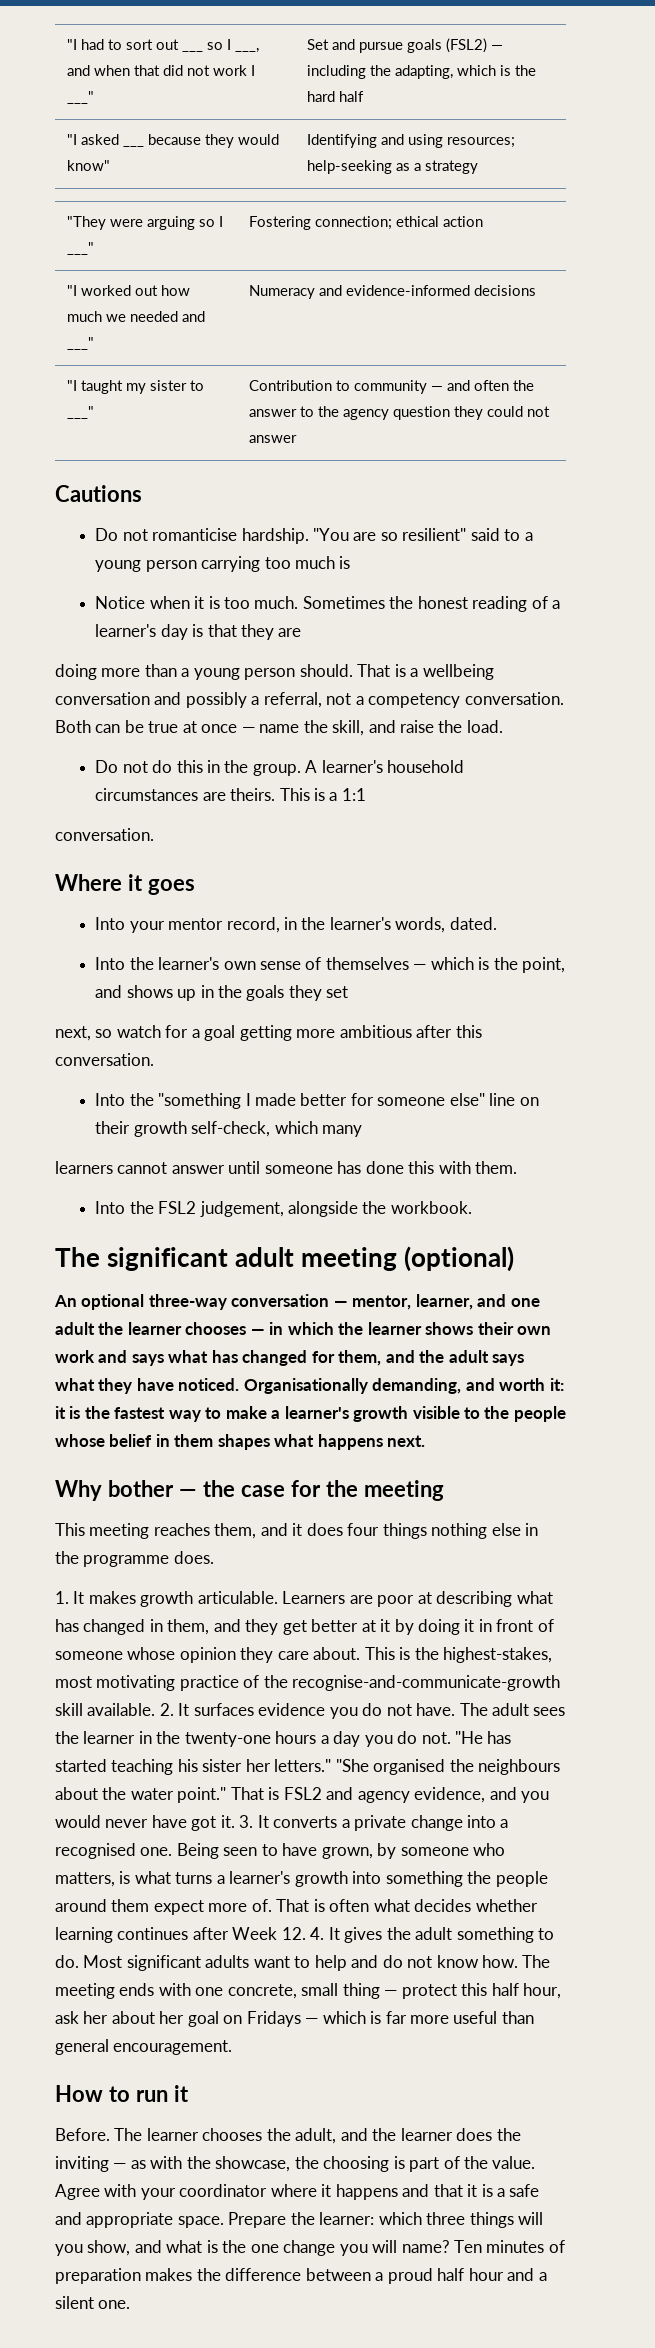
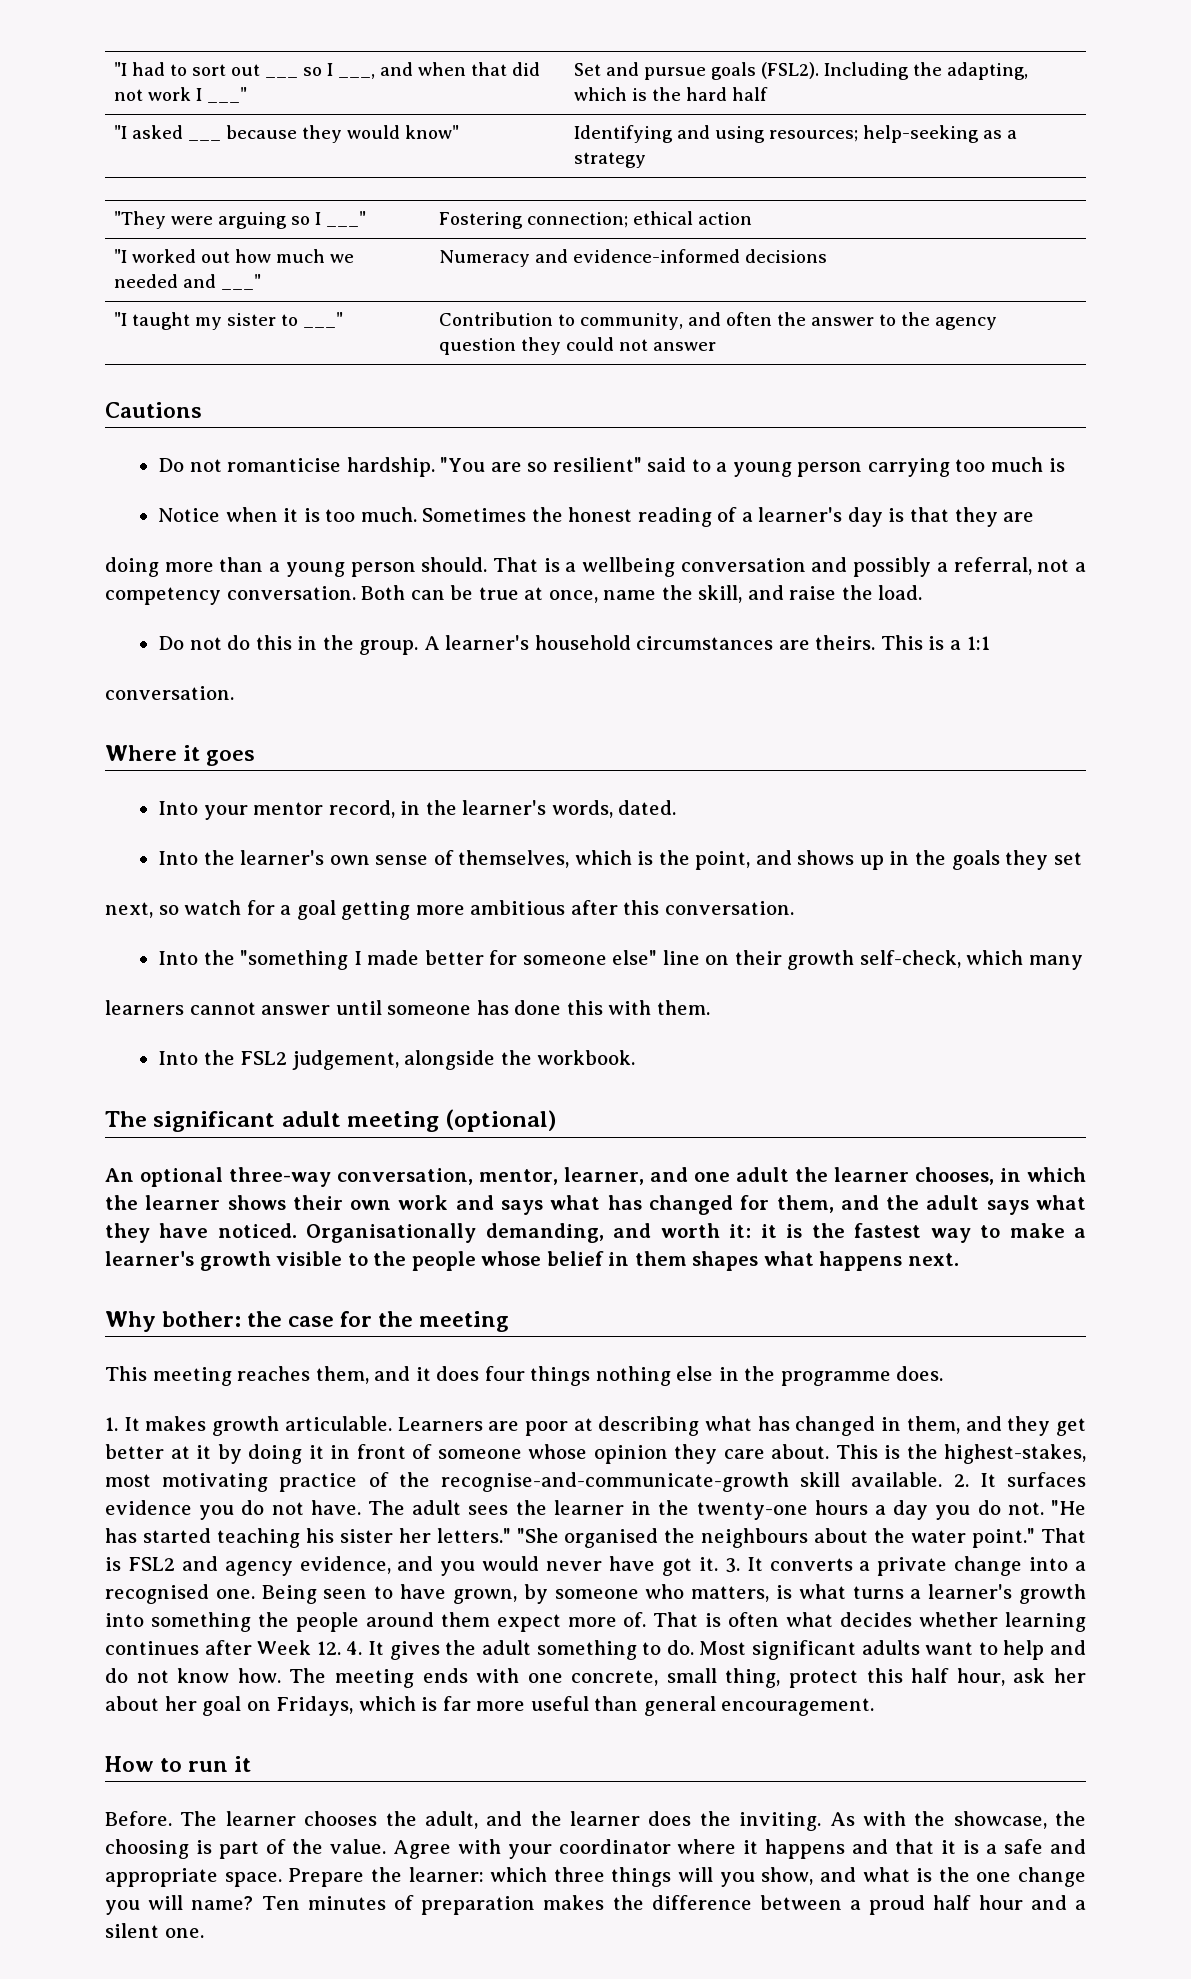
[446,38,504,53] [306,65,366,79] (FSL2) — including -> [761,62,910,80] (FSL2). Including
[353,380,443,394] community — -> [580,313,684,330] community,
[201,724,255,733] once — -> [548,590,598,603] once,
[325,957,427,970] themselves — -> [458,850,570,868] themselves,
[231,1294,348,1307] conversation — -> [337,1168,473,1185] conversation,
[185,1322,265,1335] chooses — -> [915,1167,994,1185] chooses,
[107,1480,197,1497] bother — -> [162,1311,242,1327] bother:
[342,1983,398,1999] thing — -> [725,1668,781,1688] thing,
[246,2011,319,2027] Fridays — -> [276,1696,354,1716] Fridays,
[55,2156,146,2172] inviting — as -> [739,1812,855,1831] inviting. As

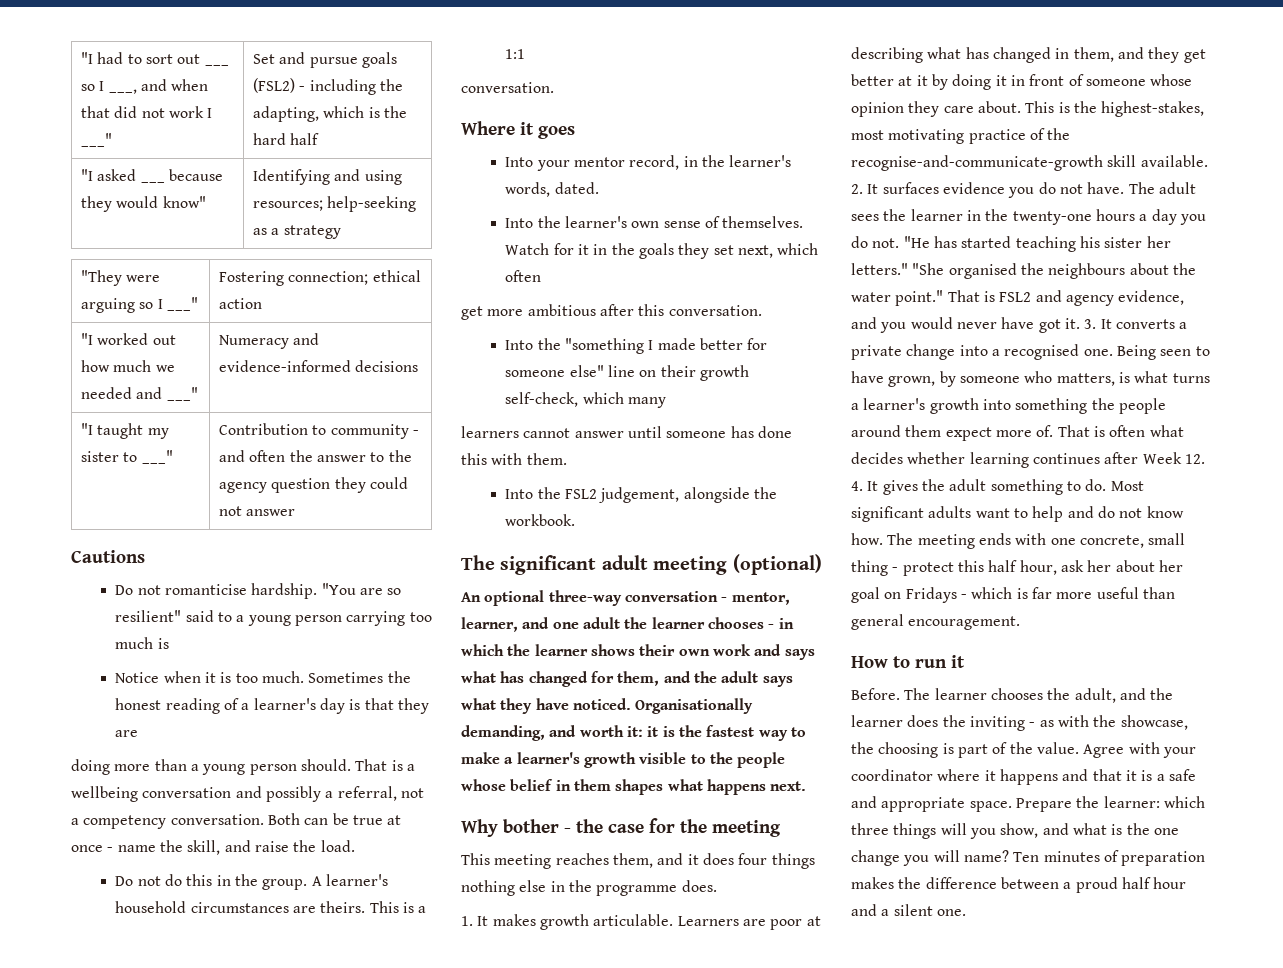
[761,62,910,80] (FSL2). Including -> [252,78,376,95] (FSL2) - including
[580,313,684,330] community, -> [330,424,419,439] community -
[548,590,598,603] once, -> [71,845,114,852] once -
[458,850,884,870] themselves, which is the point, and shows up -> [722,216,804,228] [505,243,590,255] themselves. Watch for it
[105,900,411,920] // next, so watch for a goal getting -> [737,243,819,258] [505,270,542,282] [461,306,483,320] next, which often // get
[337,1168,473,1185] conversation, -> [624,591,728,602] conversation -
[915,1167,994,1185] chooses, -> [707,617,775,629] chooses -
[162,1311,242,1327] bother: -> [503,819,571,833] bother -
[725,1668,781,1688] thing, -> [851,560,899,576] thing -
[276,1696,354,1716] Fridays, -> [905,587,967,603] Fridays -
[739,1812,855,1831] inviting. As -> [969,716,1054,731] inviting - as

